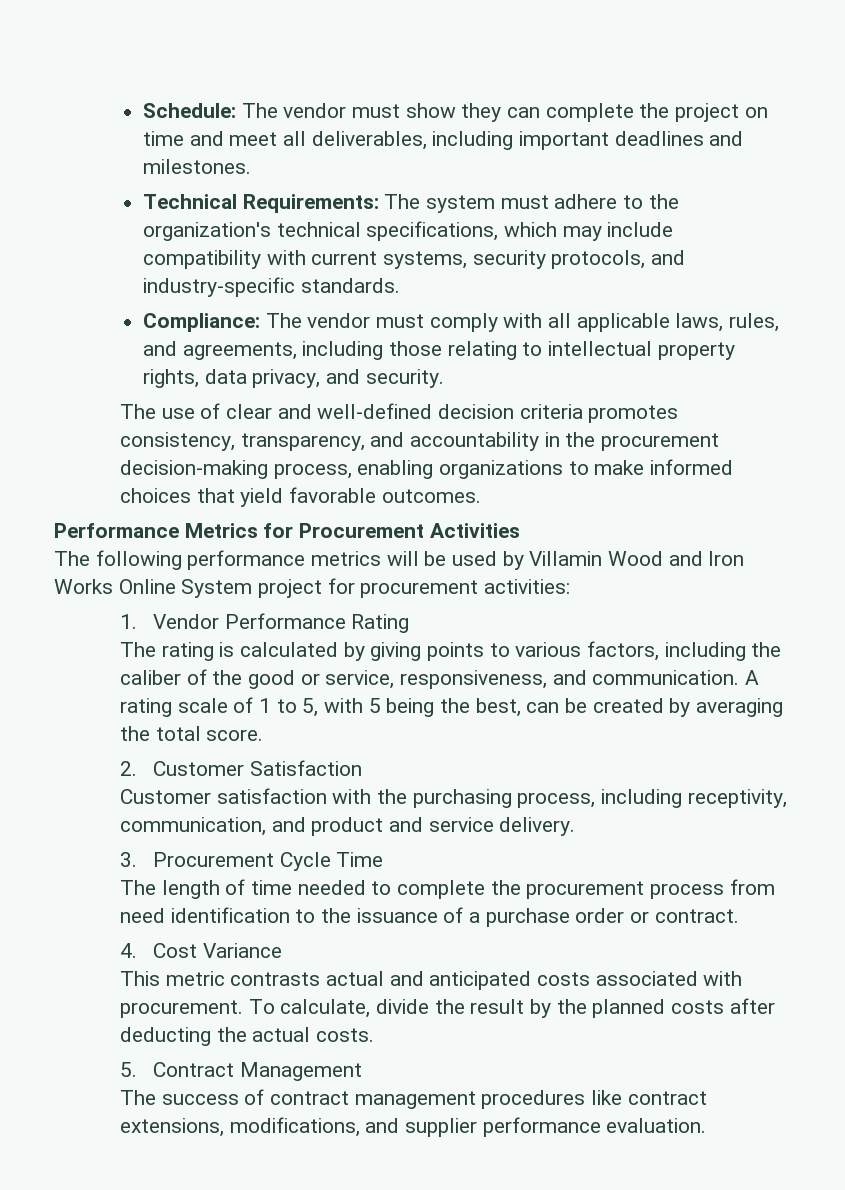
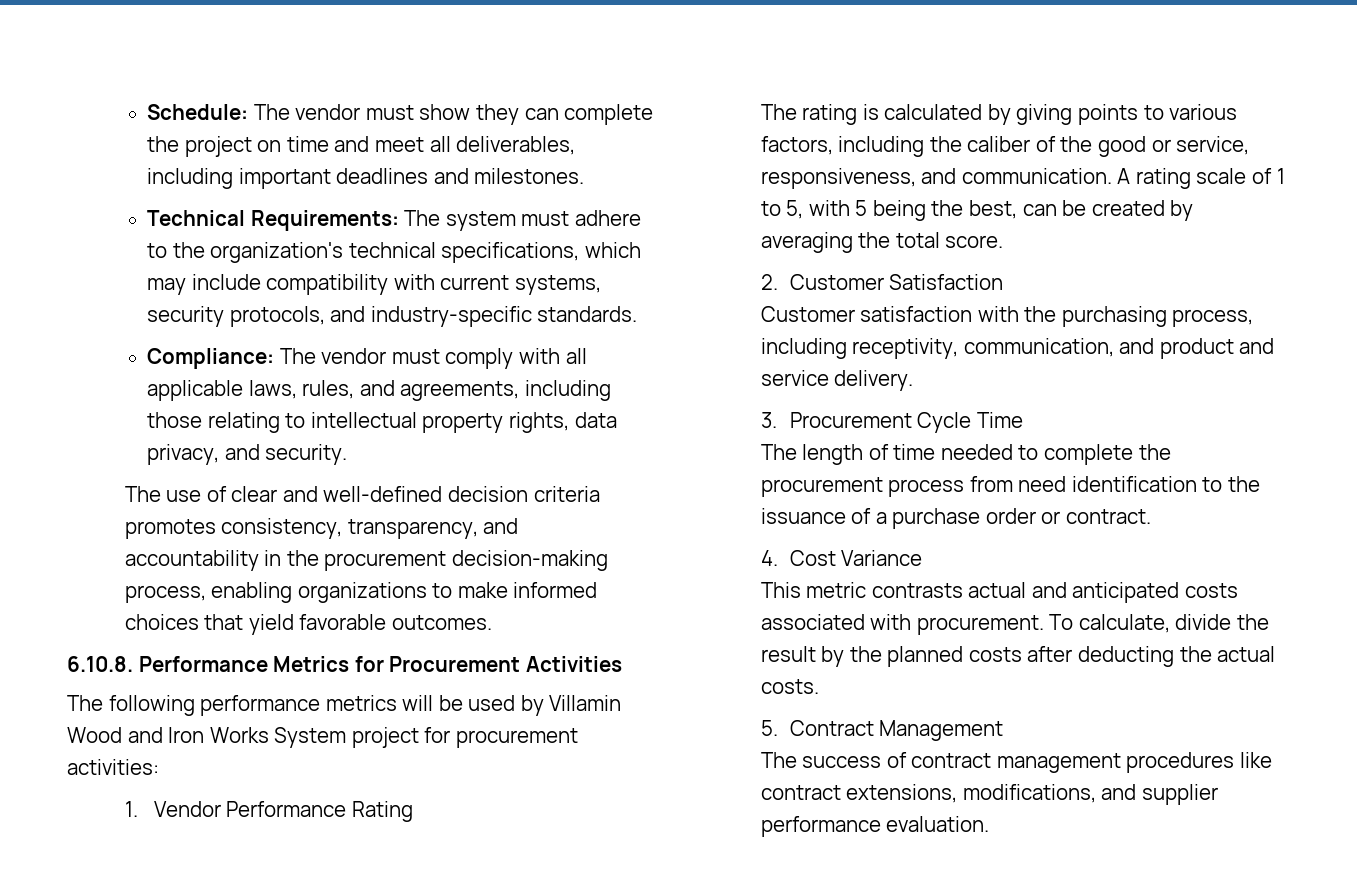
(481, 496) none -> [67,656,133,672] 6.10.8.
[118,579,176,594] Online -> (269, 735) none

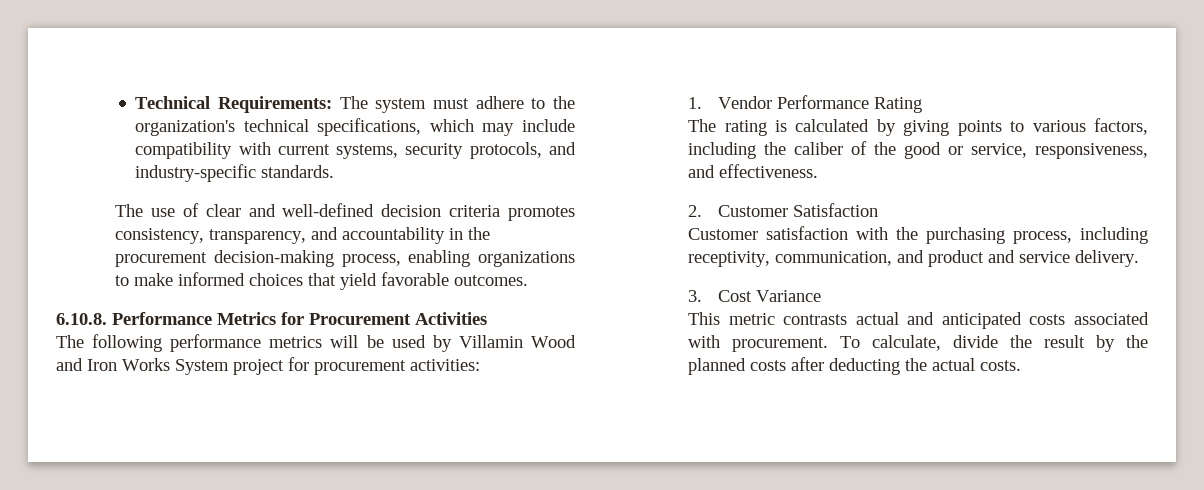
[147,104,654,125] [147,136,576,157] [147,168,585,189] Schedule: The vendor must show they can complete the project on time and meet all deliverables, including important deadlines and milestones. // -> (135, 102) none
[147,348,587,369] [147,380,611,401] [147,412,617,433] [147,444,348,465] // Compliance: The vendor must comply with all applicable laws, rules, and agreements, including those relating to intellectual property rights, data privacy, and security. -> (335, 171) none
[961,168,1285,189] [760,200,1194,221] [760,232,1004,253] communication. A rating scale of 1 to 5, with 5 being the best, can be created by averaging the total score. -> [719,164,819,178] effectiveness.
[789,412,1023,433] [760,444,1171,465] [760,476,1260,497] [760,508,1151,529] [760,550,778,566] Procurement Cycle Time // The length of time needed to complete the procurement process from need identification to the issuance of a purchase order or contract. // 4. -> (703, 296) none
[760,720,1004,741] [760,752,1272,773] [760,784,1218,805] [760,816,990,837] // 5. Contract Management // The success of contract management procedures like contract extensions, modifications, and supplier performance evaluation. -> (1022, 365) none

